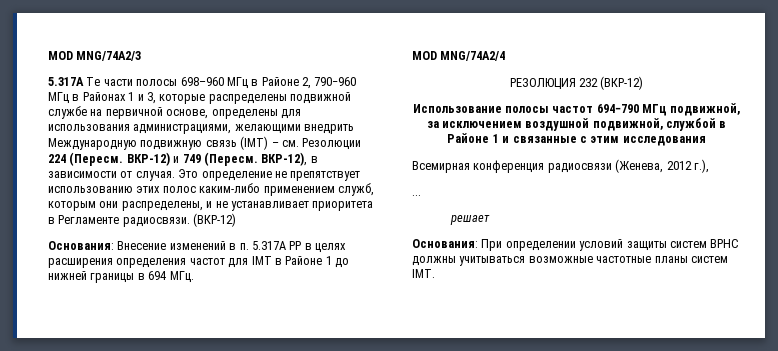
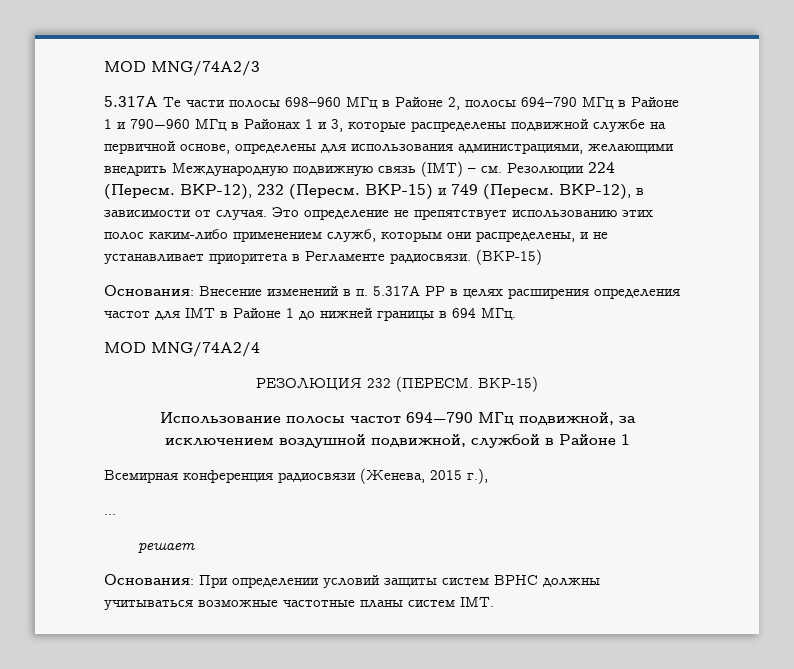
(311, 83) none -> [465,96,679,109] [104,119,126,129] полосы 694–790 МГц в Районе 1 и
[126,152,170,166] ВКР-12) -> [180,184,433,200] ВКР-12), 232 (Пересм. ВКР-15)
[193,213,237,227] (ВКР-12) -> [476,249,542,265] (ВКР-15)
[600,76,644,90] (ВКР-12) -> [396,376,538,392] (ПЕРЕСМ. ВКР-15)
[502,136,706,146] и связанные с этим исследования -> (630, 439) none
[666,161,692,170] 2012 -> [430,470,462,480] 2015

